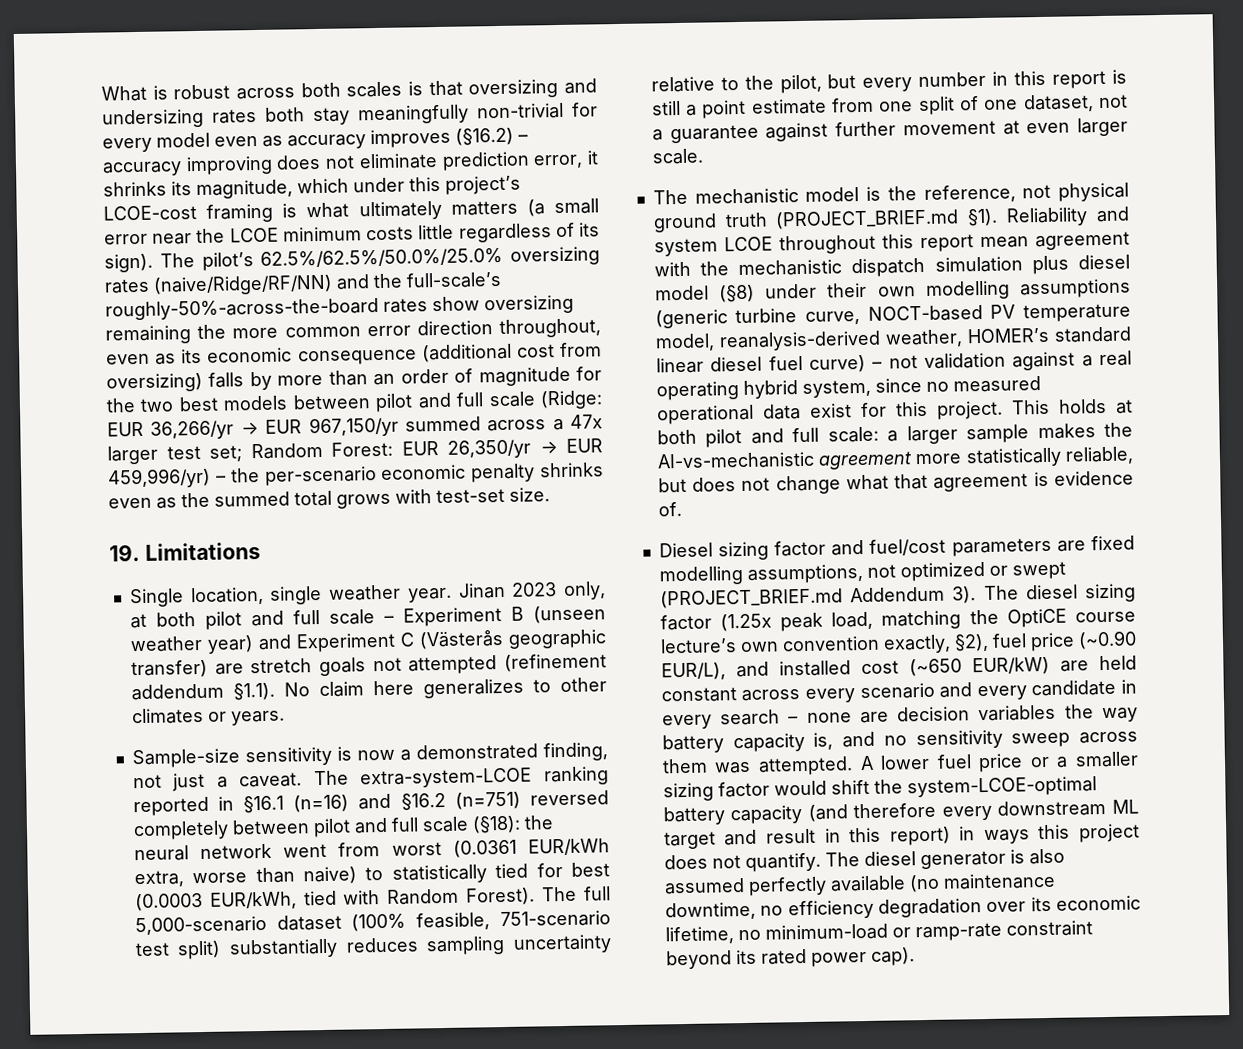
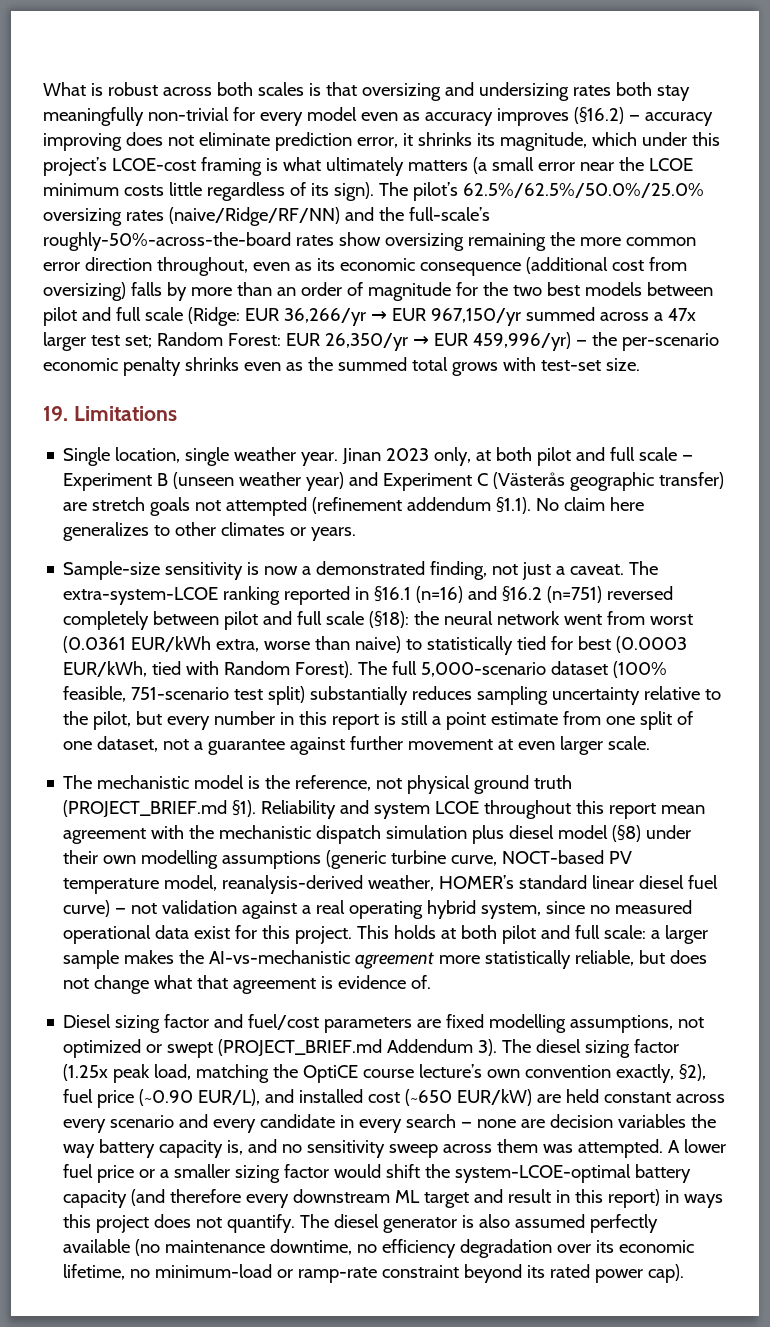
[518,134,528,142] – -> [628,115,640,121] —
[215,475,226,483] – -> [575,340,587,346] —
[383,615,394,623] – -> [682,455,694,461] —
[872,361,883,369] – -> [115,908,127,914] —
[788,716,799,724] – -> [461,1122,473,1128] —

